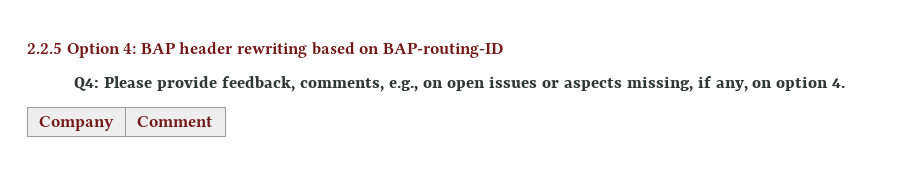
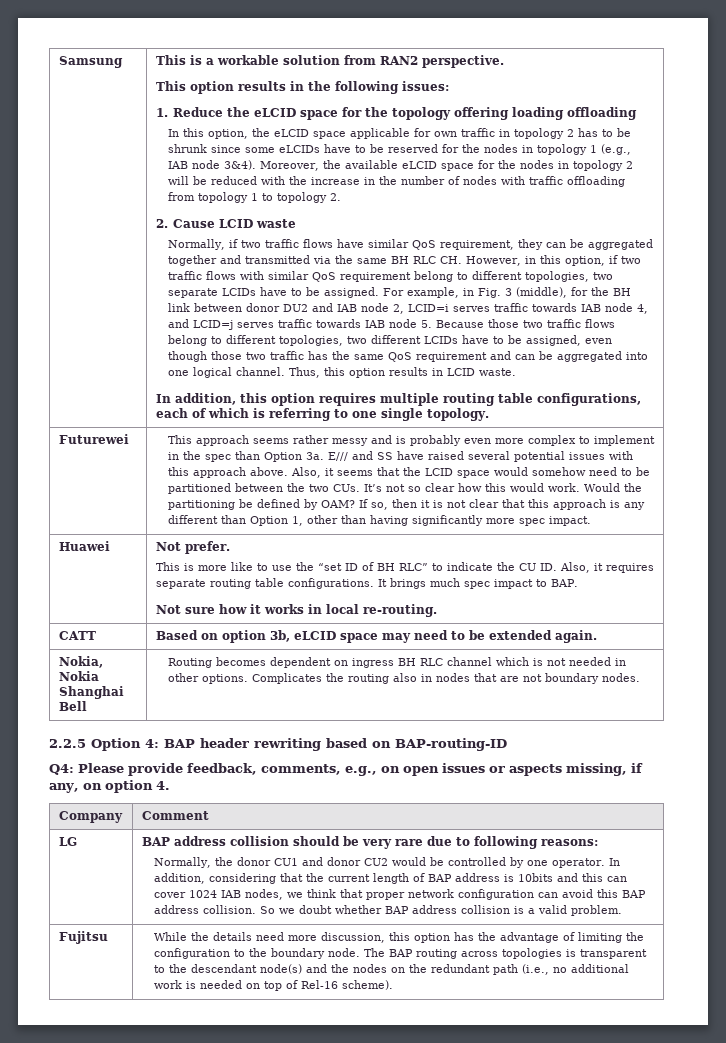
(27, 48) none -> [58,56,123,68] [155,55,504,68] [155,81,449,94] [155,107,638,120] [167,128,631,139] [167,144,631,155] [167,160,633,171] [167,176,625,187] [167,192,341,203] [155,219,297,228] [167,239,653,250] [167,255,641,266] [167,271,613,282] [167,287,631,298] [167,303,648,314] [167,319,615,330] [167,335,612,346] [167,351,648,362] [167,367,516,378] [155,393,641,406] [155,408,489,421] [58,434,129,444] [167,435,655,446] [167,451,633,462] [167,467,650,478] [167,483,642,494] [167,499,645,510] [167,515,591,526] [58,541,110,551] [155,541,230,554] [155,562,654,573] [155,578,578,589] [155,604,437,617] [58,631,96,640] [155,630,597,643] [58,656,103,668] [58,671,99,681] [58,686,124,699] [58,701,87,711] [167,657,626,668] [167,673,640,684] Samsung | This is a workable solution from RAN2 perspective. // This option results in the following issues: // 1. Reduce the eLCID space for the topology offering loading offloading // In this option, the eLCID space applicable for own traffic in topology 2 has to be shrunk since some eLCIDs have to be reserved for the nodes in topology 1 (e.g., IAB node 3&4). Moreover, the available eLCID space for the nodes in topology 2 will be reduced with the increase in the number of nodes with traffic offloading from topology 1 to topology 2. // 2. Cause LCID waste // Normally, if two traffic flows have similar QoS requirement, they can be aggregated together and transmitted via the same BH RLC CH. However, in this option, if two traffic flows with similar QoS requirement belong to different topologies, two separate LCIDs have to be assigned. For example, in Fig. 3 (middle), for the BH link between donor DU2 and IAB node 2, LCID=i serves traffic towards IAB node 4, and LCID=j serves traffic towards IAB node 5. Because those two traffic flows belong to different topologies, two different LCIDs have to be assigned, even though those two traffic has the same QoS requirement and can be aggregated into one logical channel. Thus, this option results in LCID waste. // In addition, this option requires multiple routing table configurations, each of which is referring to one single topology. // Futurewei | This approach seems rather messy and is probably even more complex to implement in the spec than Option 3a. E/// and SS have raised several potential issues with this approach above. Also, it seems that the LCID space would somehow need to be partitioned between the two CUs. It’s not so clear how this would work. Would the partitioning be defined by OAM? If so, then it is not clear that this approach is any different than Option 1, other than having significantly more spec impact. // Huawei | Not prefer. // This is more like to use the “set ID of BH RLC” to indicate the CU ID. Also, it requires separate routing table configurations. It brings much spec impact to BAP. // Not sure how it works in local re-routing. // CATT | Based on option 3b, eLCID space may need to be extended again. // Nokia, Nokia Shanghai Bell | Routing becomes dependent on ingress BH RLC channel which is not needed in other options. Complicates the routing also in nodes that are not boundary nodes. //
(212, 121) none -> [58,837,77,846] [141,836,598,849] [153,857,620,868] [153,873,627,884] [153,889,646,900] [153,905,622,916] [58,931,108,944] [153,932,644,943] [153,948,647,959] [153,964,629,975] [153,980,393,991] // LG | BAP address collision should be very rare due to following reasons: // Normally, the donor CU1 and donor CU2 would be controlled by one operator. In addition, considering that the current length of BAP address is 10bits and this can cover 1024 IAB nodes, we think that proper network configuration can avoid this BAP address collision. So we doubt whether BAP address collision is a valid problem. // Fujitsu | While the details need more discussion, this option has the advantage of limiting the configuration to the boundary node. The BAP routing across topologies is transparent to the descendant node(s) and the nodes on the redundant path (i.e., no additional work is needed on top of Rel-16 scheme).

